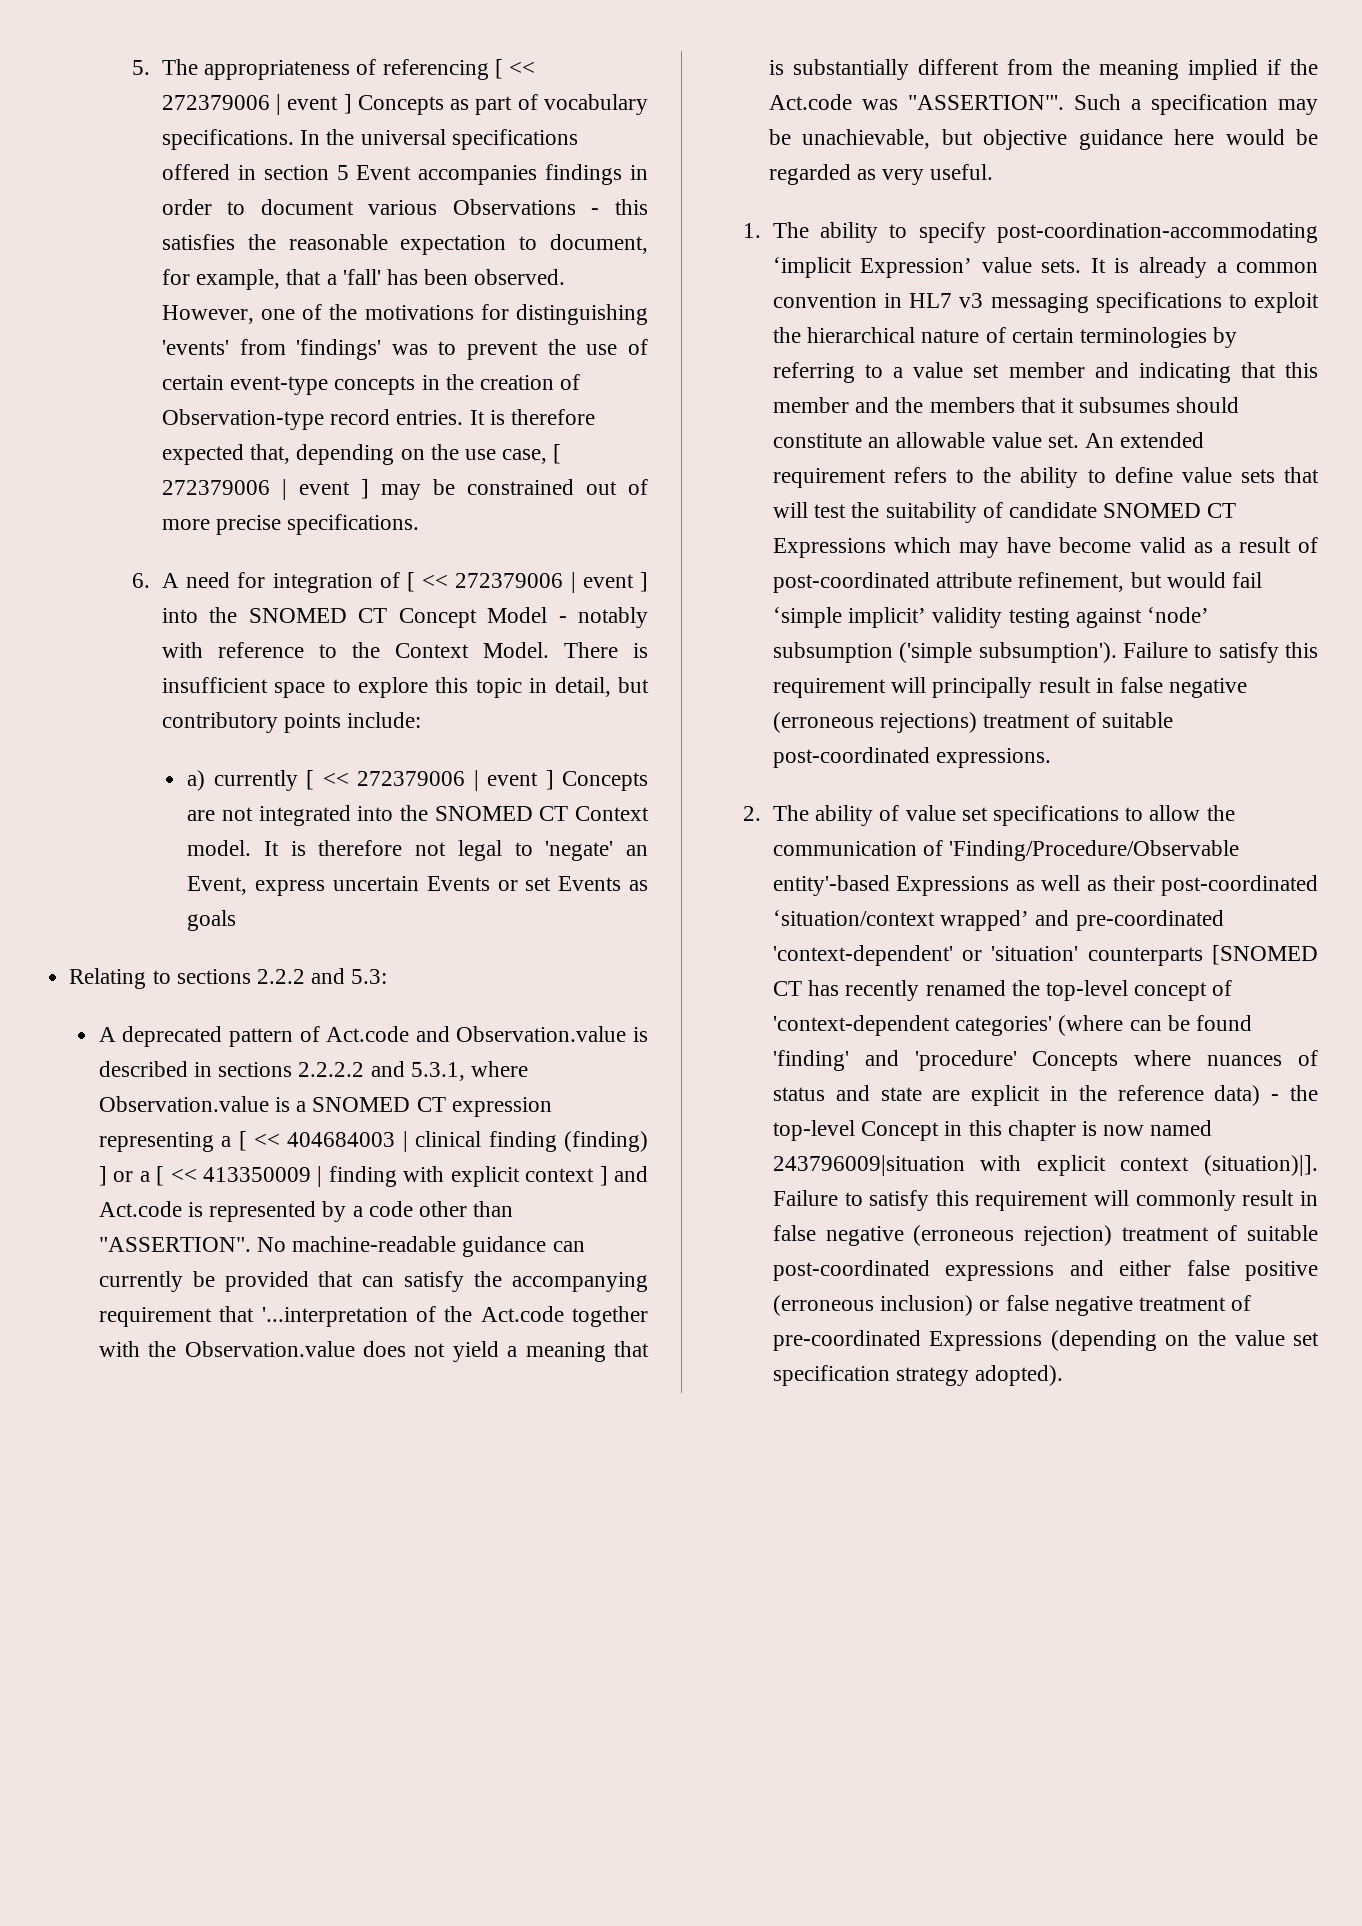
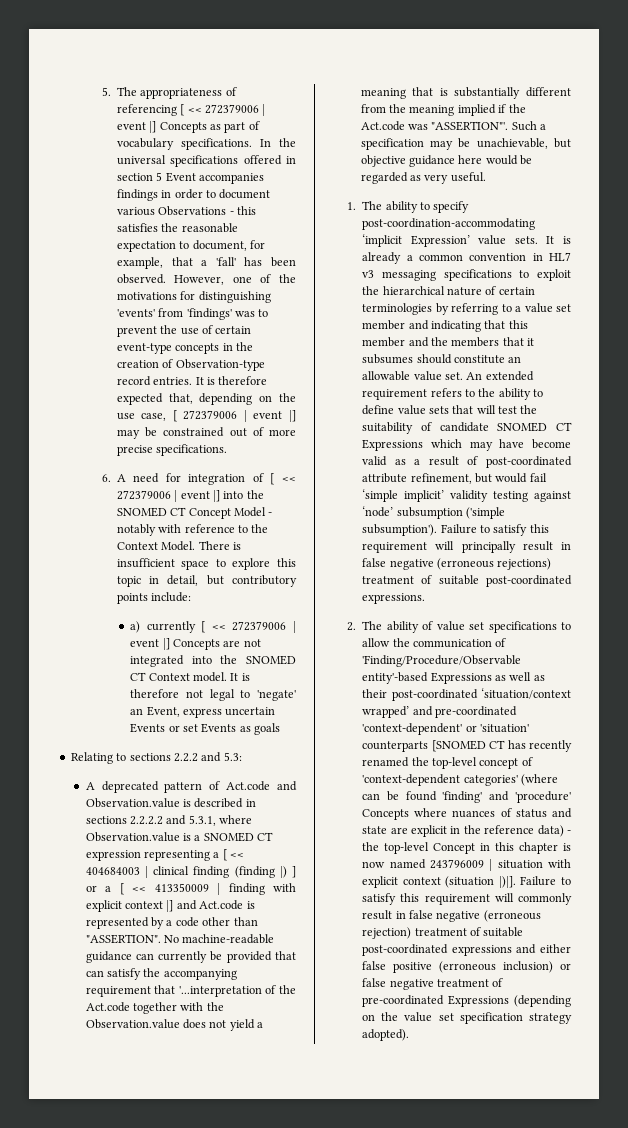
[343,94,352,114] ] -> [149,121,157,133] |]
[360,479,369,499] ] -> [289,410,296,422] |]
[639,572,648,592] ] -> [213,490,221,502] |]
[545,770,554,790] ] -> [162,638,170,650] |]
[564,1131,648,1152] (finding) -> [234,866,287,878] (finding |)
[599,1166,608,1186] ] -> [166,900,174,912] |]
[772,1155,1318,1176] 243796009|situation with explicit context (situation)|]. -> [429,859,571,871] [362,876,516,888] 243796009 | situation with explicit context (situation |)|].

